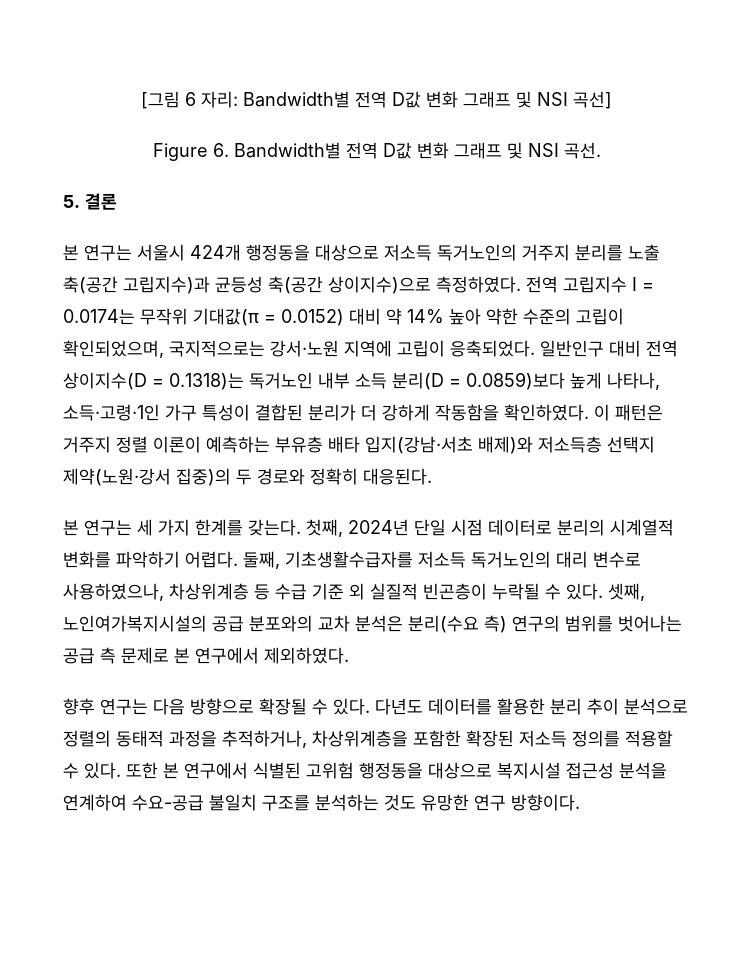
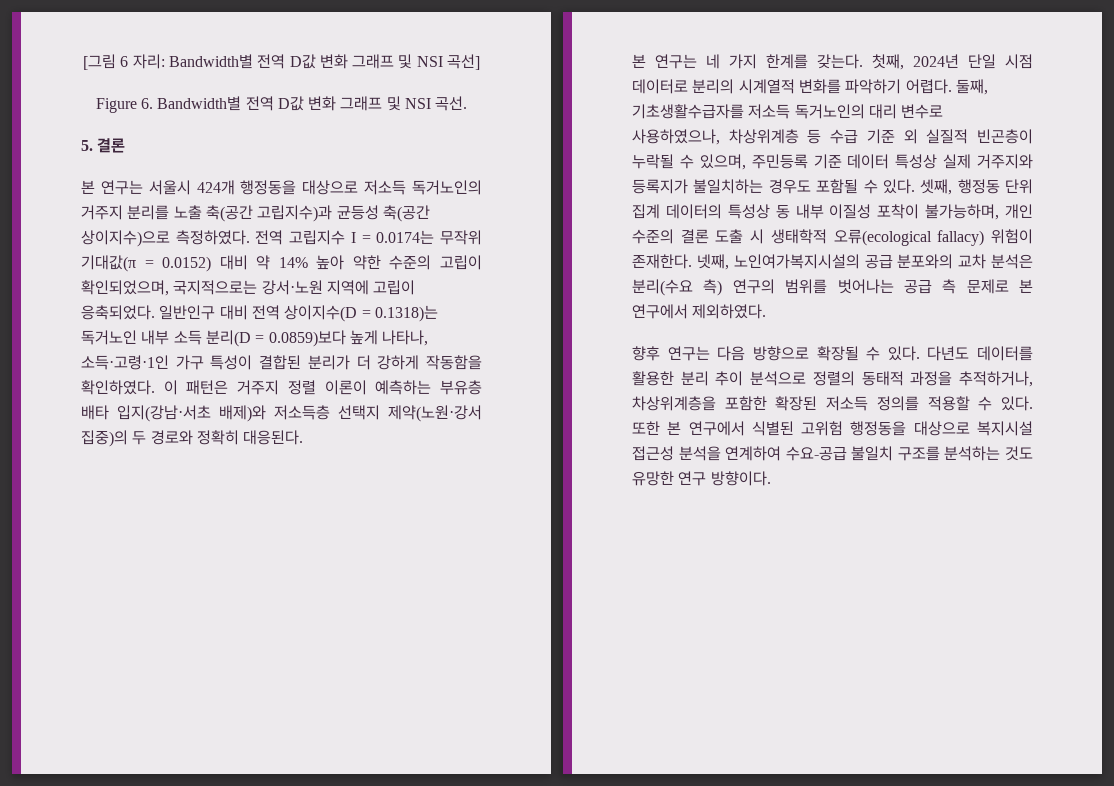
[137,519,153,536] 세 -> [706,54,720,69] 네
[566,583,645,601] 있다. 셋째, -> [699,154,1033,170] [632,179,1033,195] [632,204,1033,220] [632,229,1033,246] [632,254,729,270] 있으며, 주민등록 기준 데이터 특성상 실제 거주지와 등록지가 불일치하는 경우도 포함될 수 있다. 셋째, 행정동 단위 집계 데이터의 특성상 동 내부 이질성 포착이 불가능하며, 개인 수준의 결론 도출 시 생태학적 오류(ecological fallacy) 위험이 존재한다. 넷째,

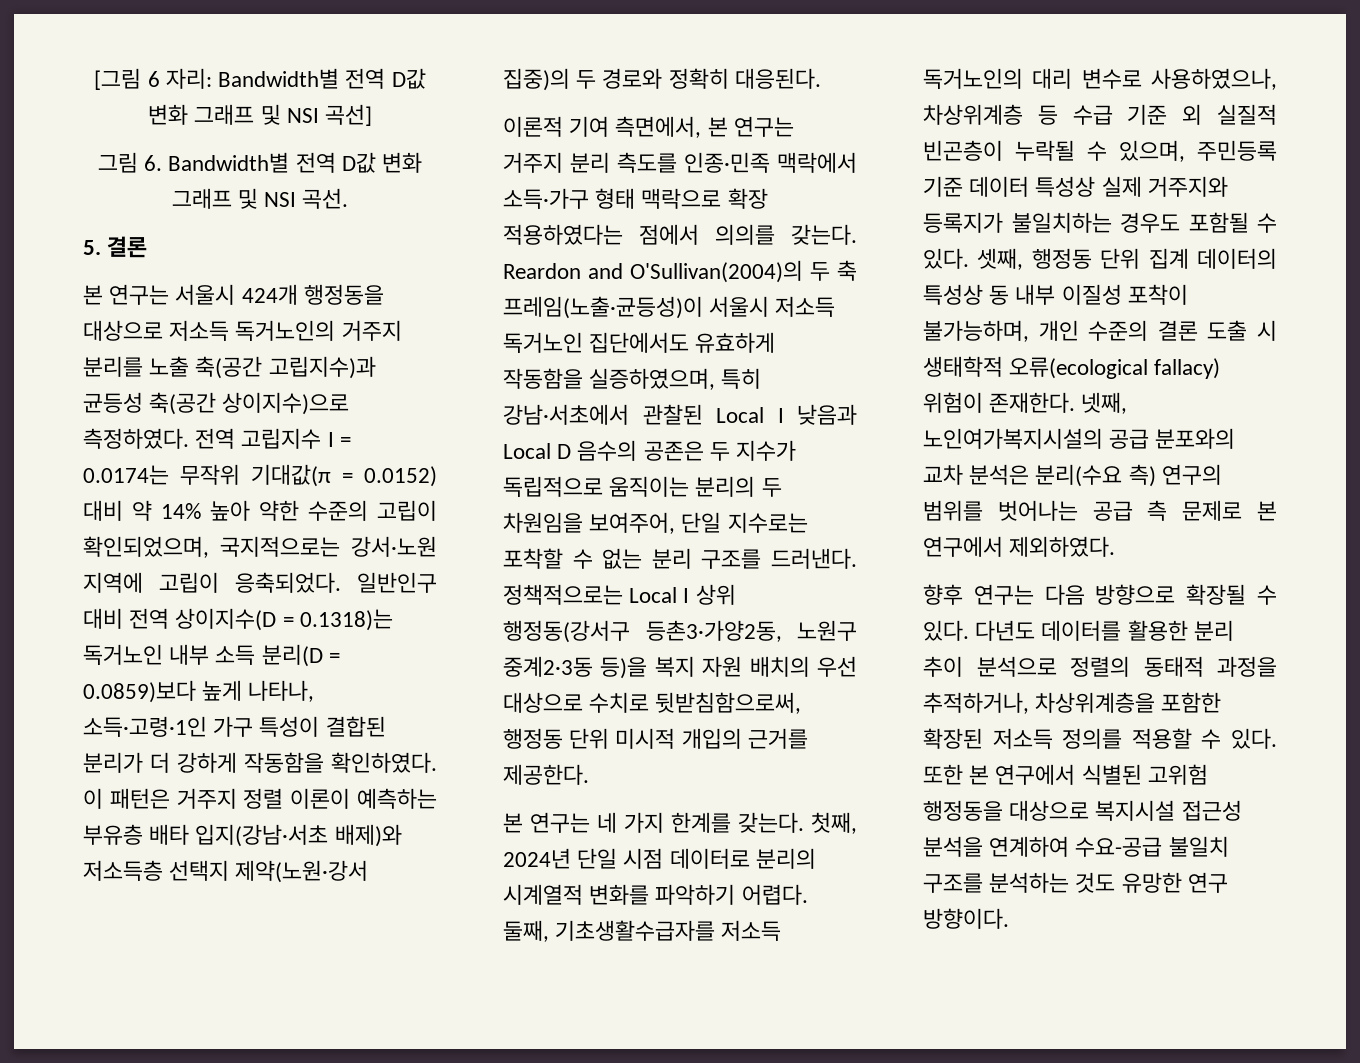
[95,98,137,113] Figure -> [97,152,138,173] 그림
(304, 437) none -> [503,116,794,138] [503,152,857,173] [503,188,768,209] [503,224,857,245] [503,260,857,283] [503,296,836,319] [503,332,776,353] [503,368,762,390] [503,404,857,425] [503,440,797,461] [503,476,782,497] [503,512,808,534] [503,548,857,569] [503,584,736,605] [503,620,857,643] [503,656,857,679] [503,692,802,714] [503,728,808,749] [503,764,589,785] // 이론적 기여 측면에서, 본 연구는 거주지 분리 측도를 인종·민족 맥락에서 소득·가구 형태 맥락으로 확장 적용하였다는 점에서 의의를 갖는다. Reardon and O'Sullivan(2004)의 두 축 프레임(노출·균등성)이 서울시 저소득 독거노인 집단에서도 유효하게 작동함을 실증하였으며, 특히 강남·서초에서 관찰된 Local I 낮음과 Local D 음수의 공존은 두 지수가 독립적으로 움직이는 분리의 두 차원임을 보여주어, 단일 지수로는 포착할 수 없는 분리 구조를 드러낸다. 정책적으로는 Local I 상위 행정동(강서구 등촌3·가양2동, 노원구 중계2·3동 등)을 복지 자원 배치의 우선 대상으로 수치로 뒷받침함으로써, 행정동 단위 미시적 개입의 근거를 제공한다.

